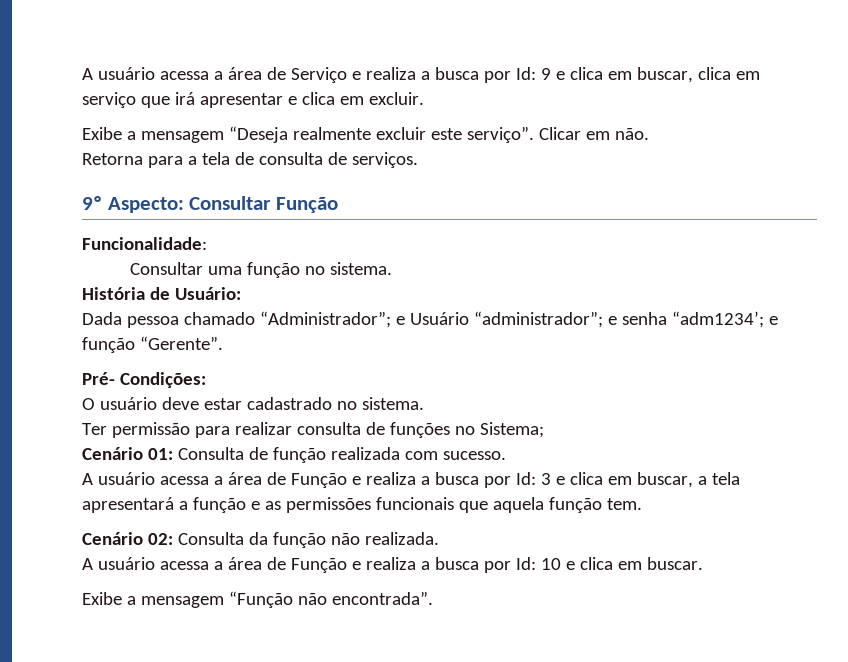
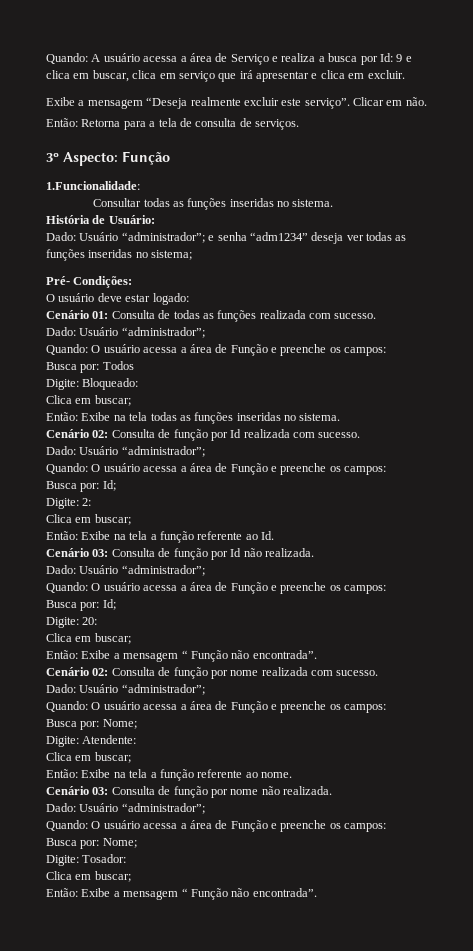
(82, 74) none -> [46,53,88,64] Quando:
(649, 134) none -> [46,118,78,127] Então:
[82,196,272,213] 9º Aspecto: Consultar -> [46,152,118,166] 3º Aspecto:
[82,237,207,250] [130,262,301,278] Funcionalidade: // Consultar uma função -> [46,181,140,190] [93,198,274,210] 1.Funcionalidade: // Consultar todas as funções inseridas
[82,311,778,328] [82,336,223,353] Dada pessoa chamado “Administrador”; e Usuário “administrador”; e senha “adm1234’; e função “Gerente”. -> [46,232,407,244] [46,249,193,261] Dado: Usuário “administrador”; e senha “adm1234” deseja ver todas as funções inseridas no sistema;
[246,397,424,410] [82,422,544,438] cadastrado no sistema. // Ter permissão para realizar consulta de funções no Sistema; -> [152,293,189,305] logado:
[272,447,506,463] [82,472,740,488] [82,497,642,513] [82,532,439,548] [82,557,703,573] [82,591,433,608] função realizada com sucesso. // A usuário acessa a área de Função e realiza a busca por Id: 3 e clica em buscar, a tela apresentará a função e as permissões funcionais que aquela função tem. // Cenário 02: Consulta da função não realizada. // A usuário acessa a área de Função e realiza a busca por Id: 10 e clica em buscar. // Exibe a mensagem “Função não encontrada”. -> [173,310,377,322] [46,327,205,338] [46,344,387,356] [46,361,134,373] [46,378,139,390] [46,395,131,406] [46,412,341,424] [46,429,361,441] [46,446,205,457] [46,463,387,475] [46,480,116,492] [46,498,92,509] [46,514,131,525] [46,531,274,543] [46,548,314,560] [46,565,205,576] [46,582,387,594] [46,599,116,611] [46,617,98,628] [46,633,131,644] [46,650,317,662] [46,667,379,679] [46,684,205,695] [46,701,387,713] [46,719,137,730] [46,735,137,747] [46,752,131,763] [46,769,292,781] [46,786,332,798] [46,803,205,814] [46,820,387,832] [46,838,137,849] [46,854,127,866] [46,871,131,882] [46,888,317,900] todas as funções realizada com sucesso. // Dado: Usuário “administrador”; // Quando: O usuário acessa a área de Função e preenche os campos: // Busca por: Todos // Digite: Bloqueado: // Clica em buscar; // Então: Exibe na tela todas as funções inseridas no sistema. // Cenário 02: Consulta de função por Id realizada com sucesso. // Dado: Usuário “administrador”; // Quando: O usuário acessa a área de Função e preenche os campos: // Busca por: Id; // Digite: 2: // Clica em buscar; // Então: Exibe na tela a função referente ao Id. // Cenário 03: Consulta de função por Id não realizada. // Dado: Usuário “administrador”; // Quando: O usuário acessa a área de Função e preenche os campos: // Busca por: Id; // Digite: 20: // Clica em buscar; // Então: Exibe a mensagem “ Função não encontrada”. // Cenário 02: Consulta de função por nome realizada com sucesso. // Dado: Usuário “administrador”; // Quando: O usuário acessa a área de Função e preenche os campos: // Busca por: Nome; // Digite: Atendente: // Clica em buscar; // Então: Exibe na tela a função referente ao nome. // Cenário 03: Consulta de função por nome não realizada. // Dado: Usuário “administrador”; // Quando: O usuário acessa a área de Função e preenche os campos: // Busca por: Nome; // Digite: Tosador: // Clica em buscar; // Então: Exibe a mensagem “ Função não encontrada”.

